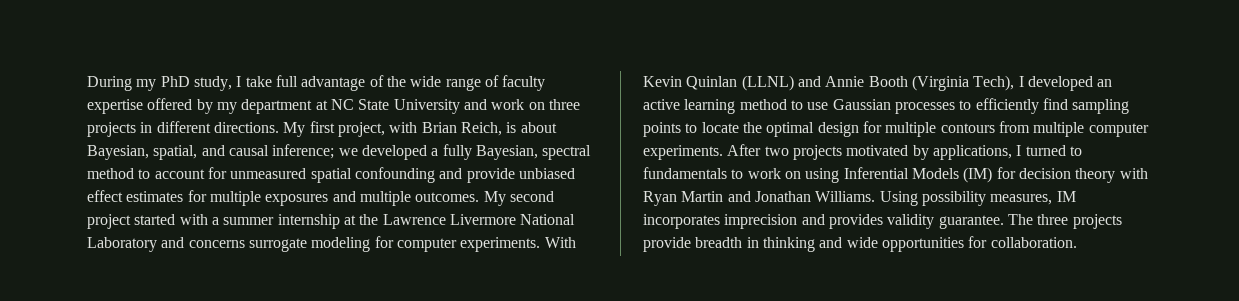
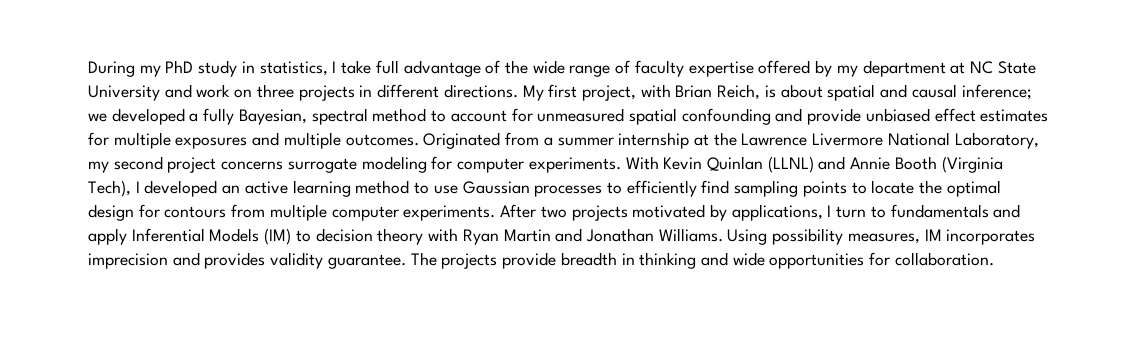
[193,76,232,91] study, -> [198,60,328,77] study in statistics,
[87,145,198,160] Bayesian, spatial, -> [827,84,876,101] spatial
[483,191,554,206] [87,214,208,229] My second project started with -> [423,132,540,149] Originated from
[87,237,185,252] Laboratory and -> [954,132,1039,149] [88,156,217,173] Laboratory, my second project
[885,122,937,137] multiple -> (160, 211) none
[1025,145,1066,156] turned -> [836,206,867,218] turn
[731,168,840,183] to work on using -> [993,204,1021,218] [88,228,127,245] and apply
[996,167,1016,179] for -> [295,230,311,242] to
[1037,214,1069,225] three -> (437, 259) none

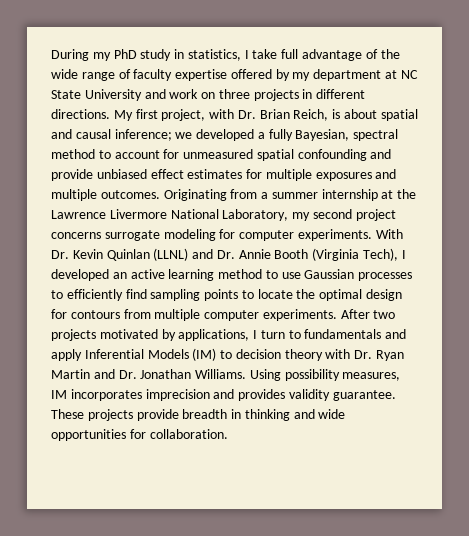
(671, 91) none -> [237,110,256,119] Dr.
[423,132,501,149] Originated -> [163,189,227,201] Originating
(659, 163) none -> [51,250,69,259] Dr.
(846, 163) none -> [216,250,235,259] Dr.
(459, 235) none -> [354,350,373,359] Dr.
(583, 235) none -> [118,370,137,379] Dr.
[410,252,437,266] The -> [51,409,84,419] These

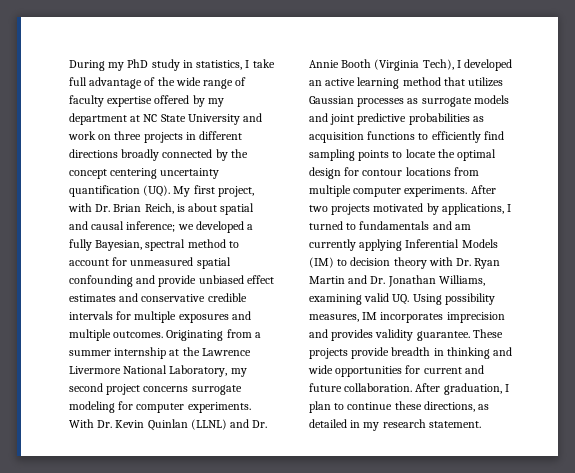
[51,109,110,119] directions. -> [69,149,248,161] [69,168,220,179] [69,185,171,197] directions broadly connected by the concept centering uncertainty quantification (UQ).
(243, 174) none -> [119,293,247,302] [69,311,113,320] and conservative credible intervals
[265,269,413,281] to use Gaussian processes -> [443,77,504,87] [309,95,509,107] [309,113,484,125] [309,131,416,143] that utilizes Gaussian processes as surrogate models and joint predictive probabilities as acquisition functions
[70,310,120,319] contours -> [362,167,451,176] contour locations
[260,330,285,339] turn -> [309,221,343,230] turned
[51,349,82,361] apply -> [454,224,471,230] [309,239,403,251] am currently applying
[195,369,247,379] Williams. -> [438,275,485,286] [309,293,410,305] Williams, examining valid UQ.
[149,429,228,439] collaboration. -> [423,365,484,374] [309,383,509,395] [309,401,490,413] [309,419,481,431] current and future collaboration. After graduation, I plan to continue these directions, as detailed in my research statement.

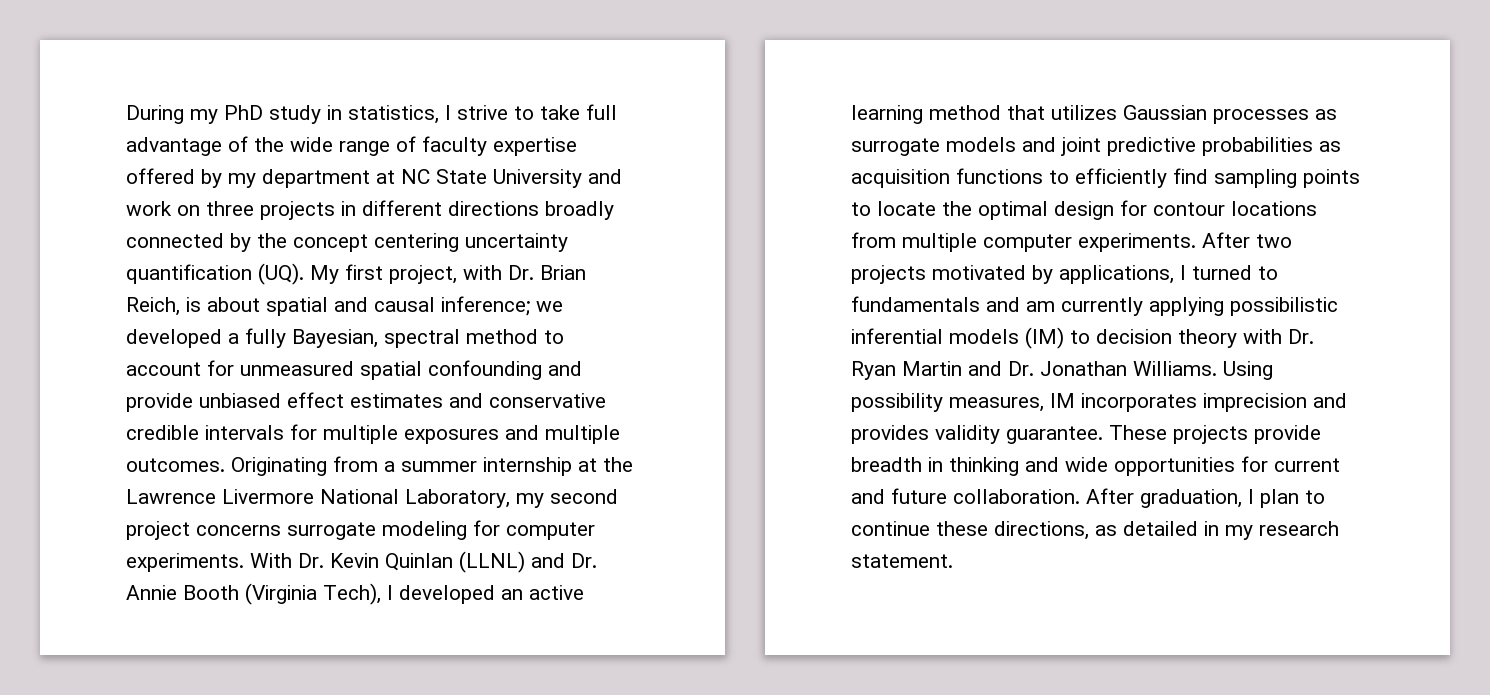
(250, 64) none -> [457,105,534,120] strive to
[405,239,498,248] Inferential Models -> [1230,297,1338,316] [851,328,1019,344] possibilistic inferential models
[438,275,485,286] [309,293,410,305] Williams, examining valid UQ. -> [1133,361,1217,376] Williams.

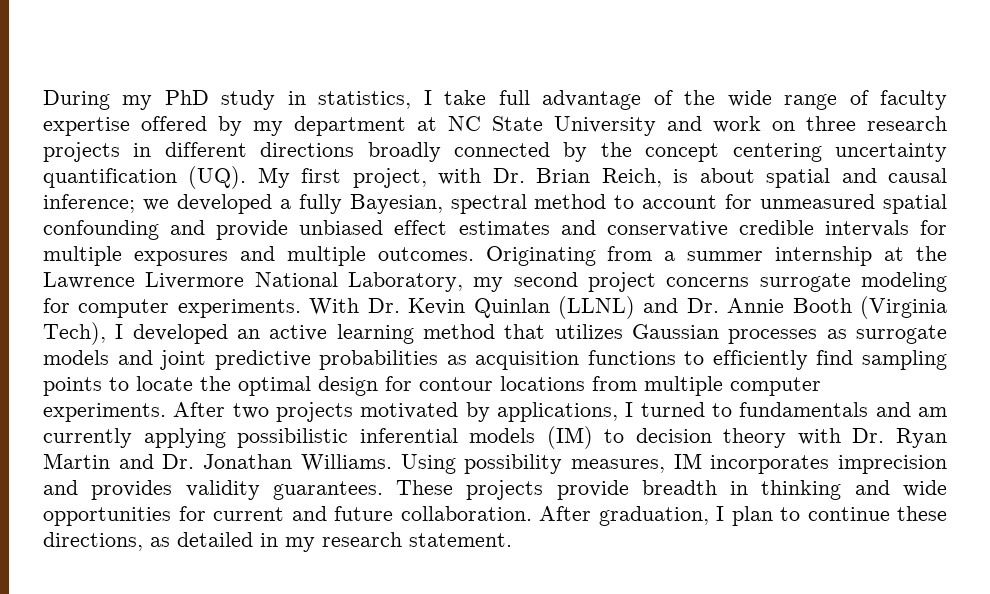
[457,105,534,120] strive to -> (432, 97) none
(254, 208) none -> [867,116,947,131] research
[1006,426,1103,444] guarantee. -> [272,481,383,500] guarantees.

